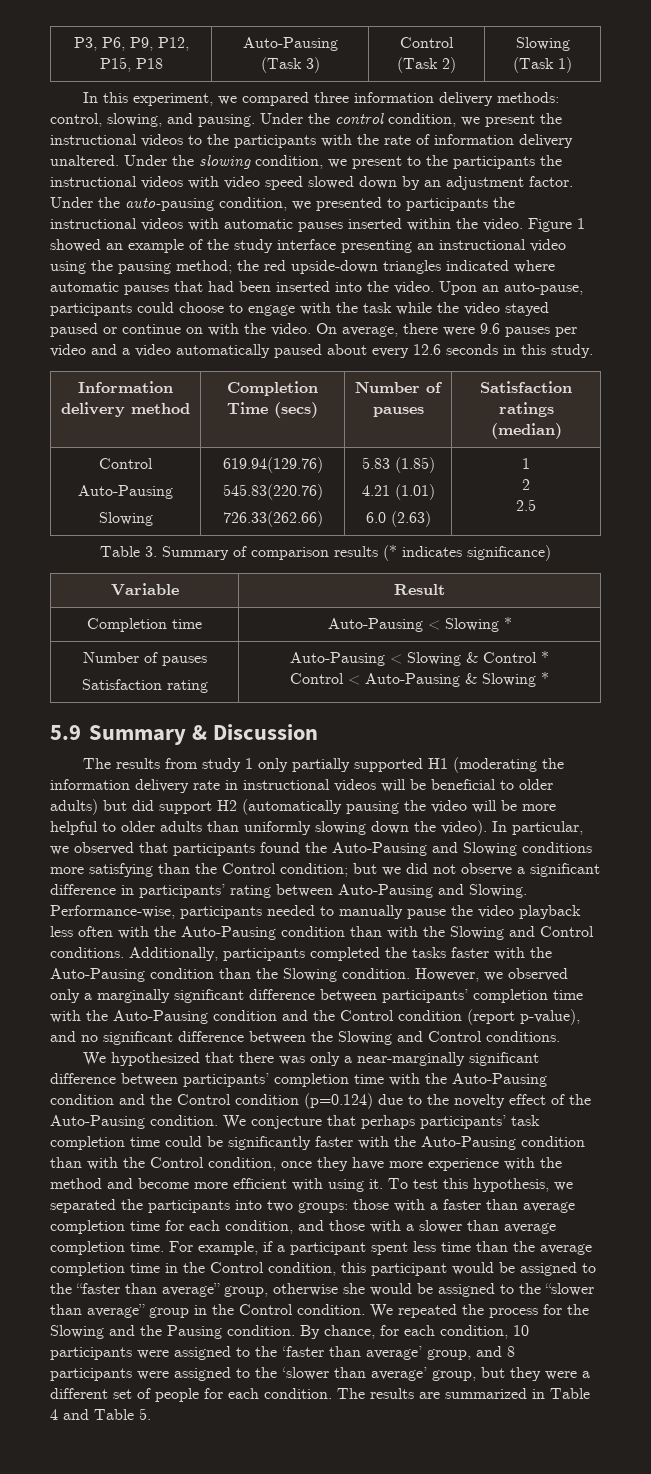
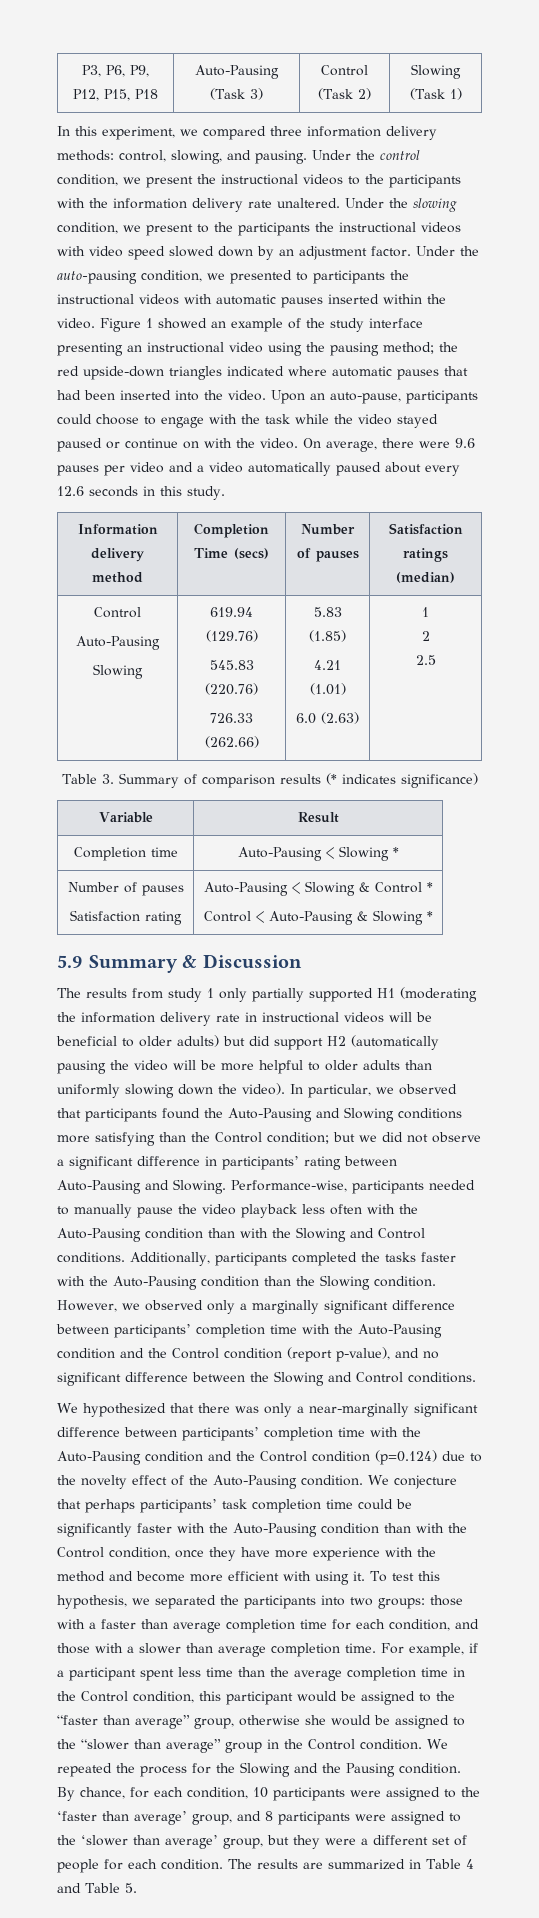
[384,134,573,148] rate of information delivery -> [113,198,272,212] information delivery rate
[222,457,323,473] [222,484,323,500] [222,511,323,527] 619.94(129.76) // 545.83(220.76) // 726.33(262.66) -> [209,607,253,617] [205,630,258,642] [209,660,254,670] [204,683,258,695] [209,713,253,723] [204,736,259,748] 619.94 (129.76) // 545.83 (220.76) // 726.33 (262.66)

